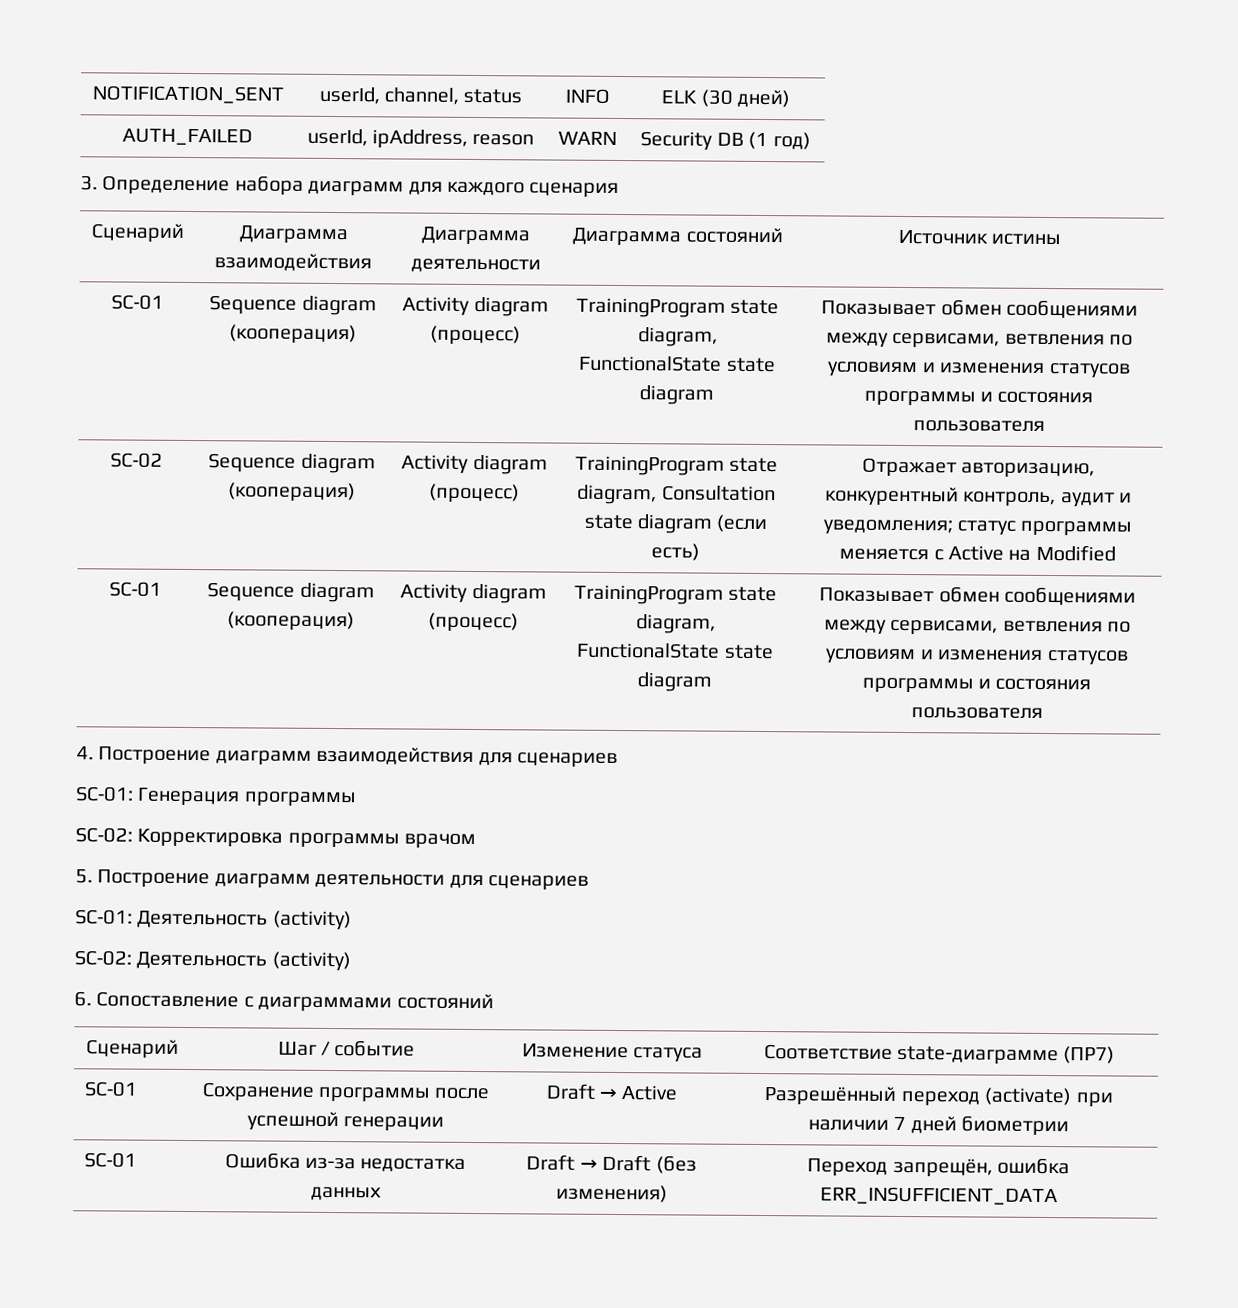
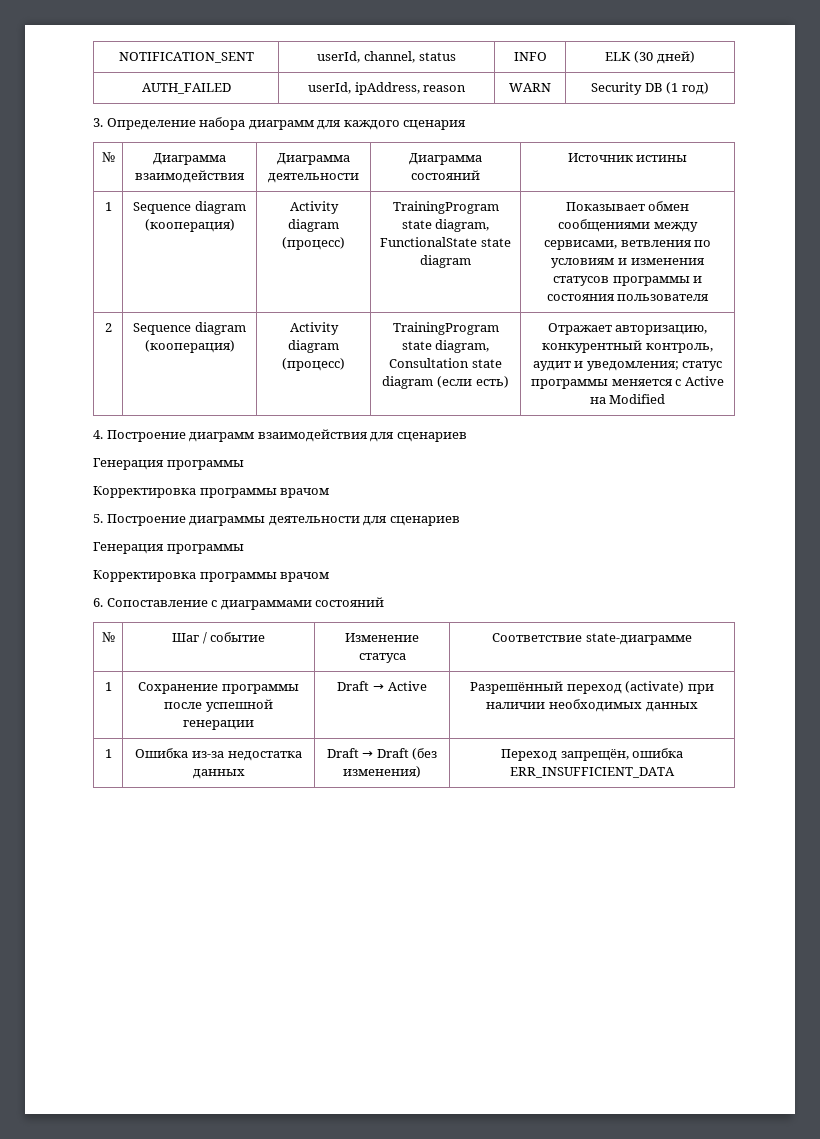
[90,223,184,242] Сценарий -> [101,152,115,162] №
[110,294,164,310] SC‑01 -> [104,202,112,211] 1
[109,452,163,468] SC‑02 -> [104,323,112,332] 2
[108,581,162,597] [207,582,375,603] [227,611,355,631] [400,583,547,604] [428,612,519,632] [573,584,778,605] [635,614,716,634] [576,642,774,660] [637,672,712,692] [819,586,1136,606] [823,619,1132,635] [825,648,1129,665] [861,677,1092,693] [910,707,1043,719] // SC‑01 | Sequence diagram (кооперация) | Activity diagram (процесс) | TrainingProgram state diagram, FunctionalState state diagram | Показывает обмен сообщениями между сервисами, ветвления по условиям и изменения статусов программы и состояния пользователя -> (666, 399) none
[75,786,357,807] [75,827,133,843] SC‑01: Генерация программы // SC‑02: -> [93,458,244,470] Генерация программы //
[214,873,311,888] диаграмм -> [189,516,266,526] диаграммы
[75,909,352,931] [74,950,351,972] SC‑01: Деятельность (activity) // SC‑02: Деятельность (activity) -> [93,542,244,554] [93,570,330,582] Генерация программы // Корректировка программы врачом
[85,1039,179,1058] Сценарий -> [101,632,115,642] №
[1063,1046,1116,1064] [83,1081,138,1097] (ПР7) // SC‑01 -> [104,682,112,691] // 1
[893,1115,1070,1136] [83,1152,137,1168] 7 дней биометрии // SC‑01 -> [549,699,698,712] [104,749,112,758] необходимых данных // 1

